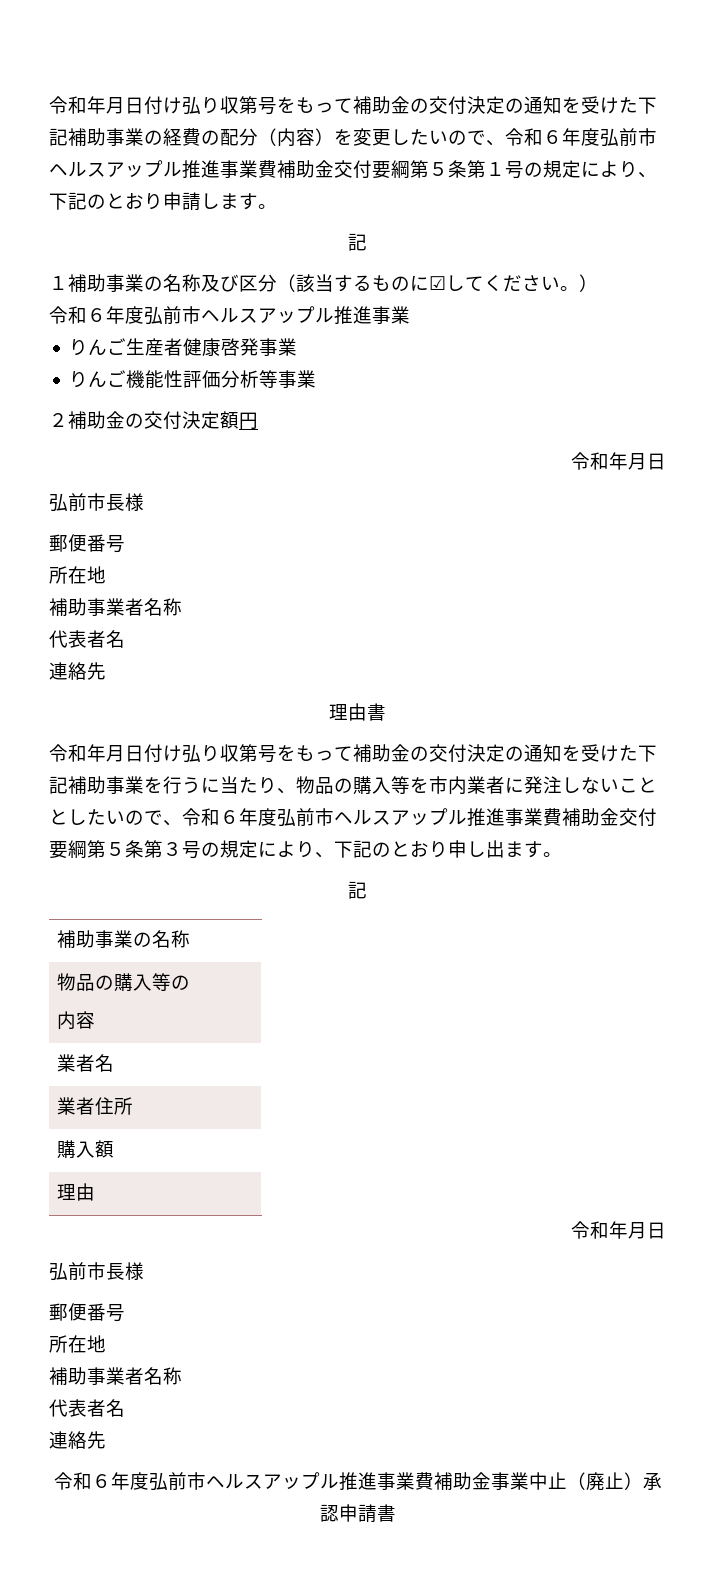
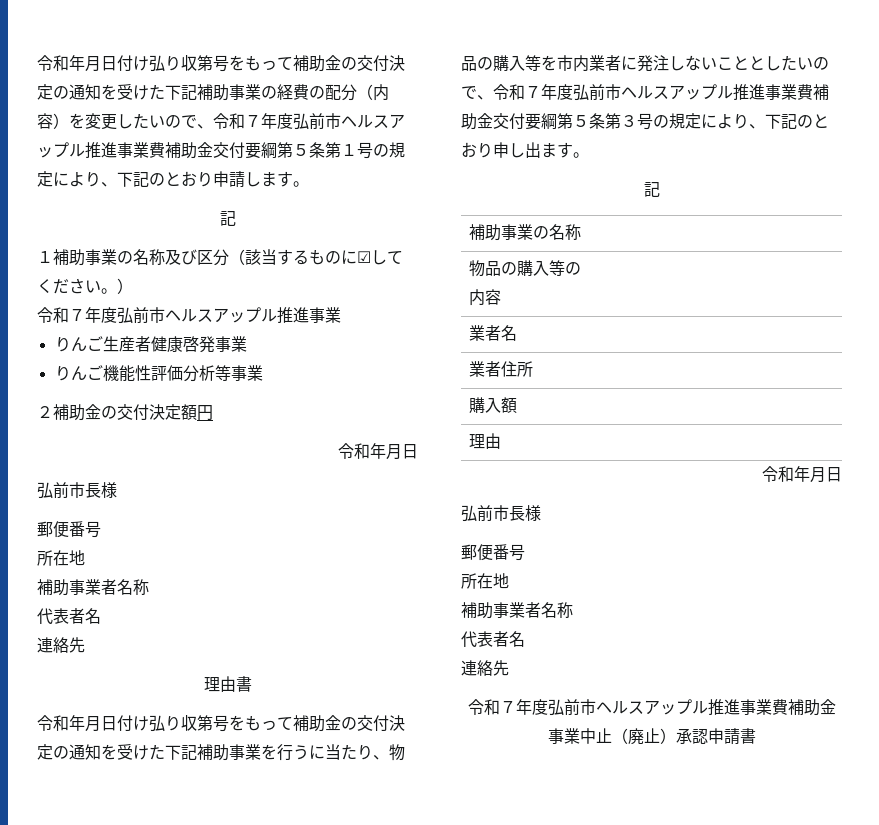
[543,130,562,144] ６ -> [245,115,261,127] ７
[87,308,106,322] ６ -> [69,309,85,321] ７
[220,810,239,824] ６ -> [525,86,541,98] ７
[91,1474,111,1488] ６ -> [499,701,516,713] ７

